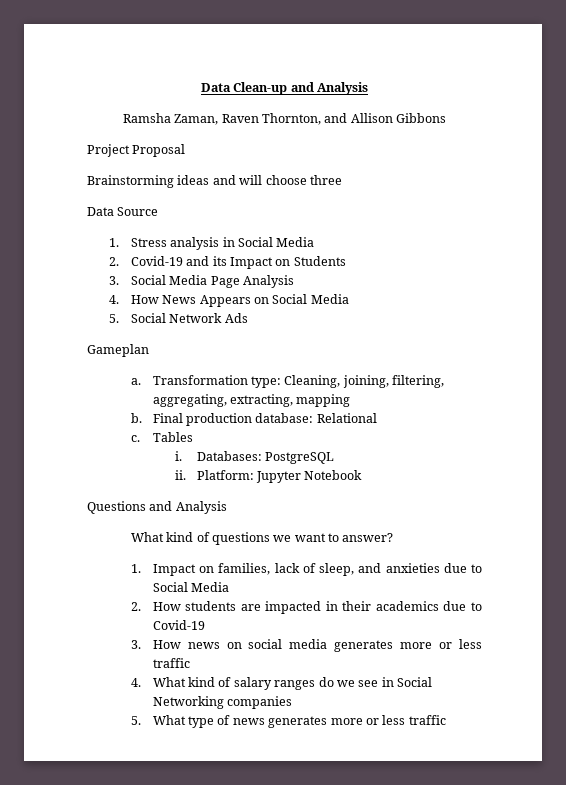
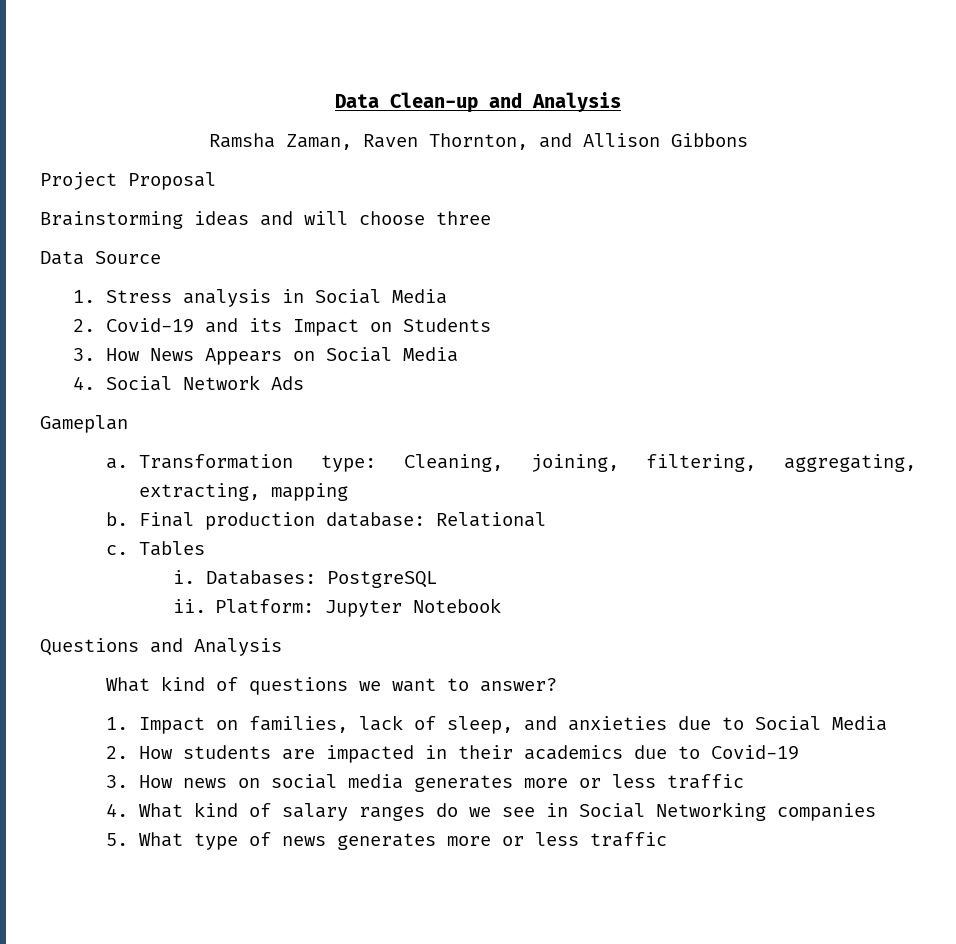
[130,275,294,288] [108,295,119,304] Social Media Page Analysis // 4. -> (96, 354) none
[108,314,119,323] 5. -> [73,376,96,390] 4.

